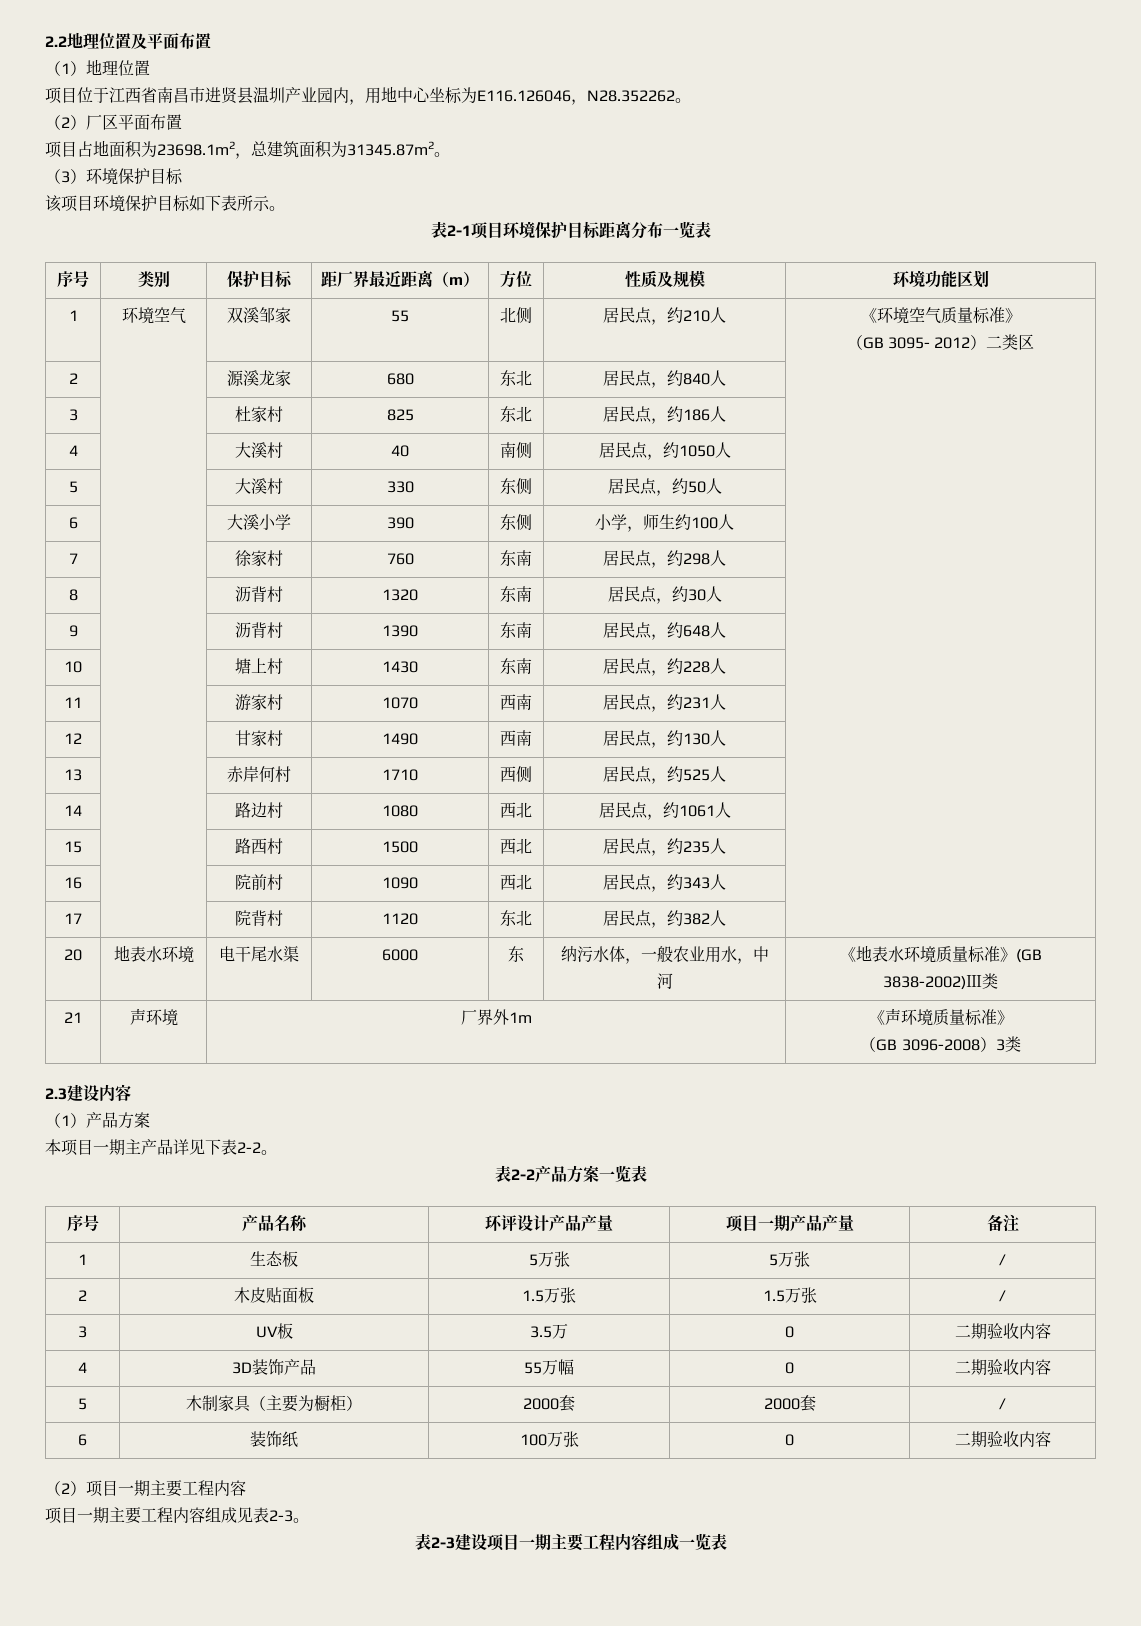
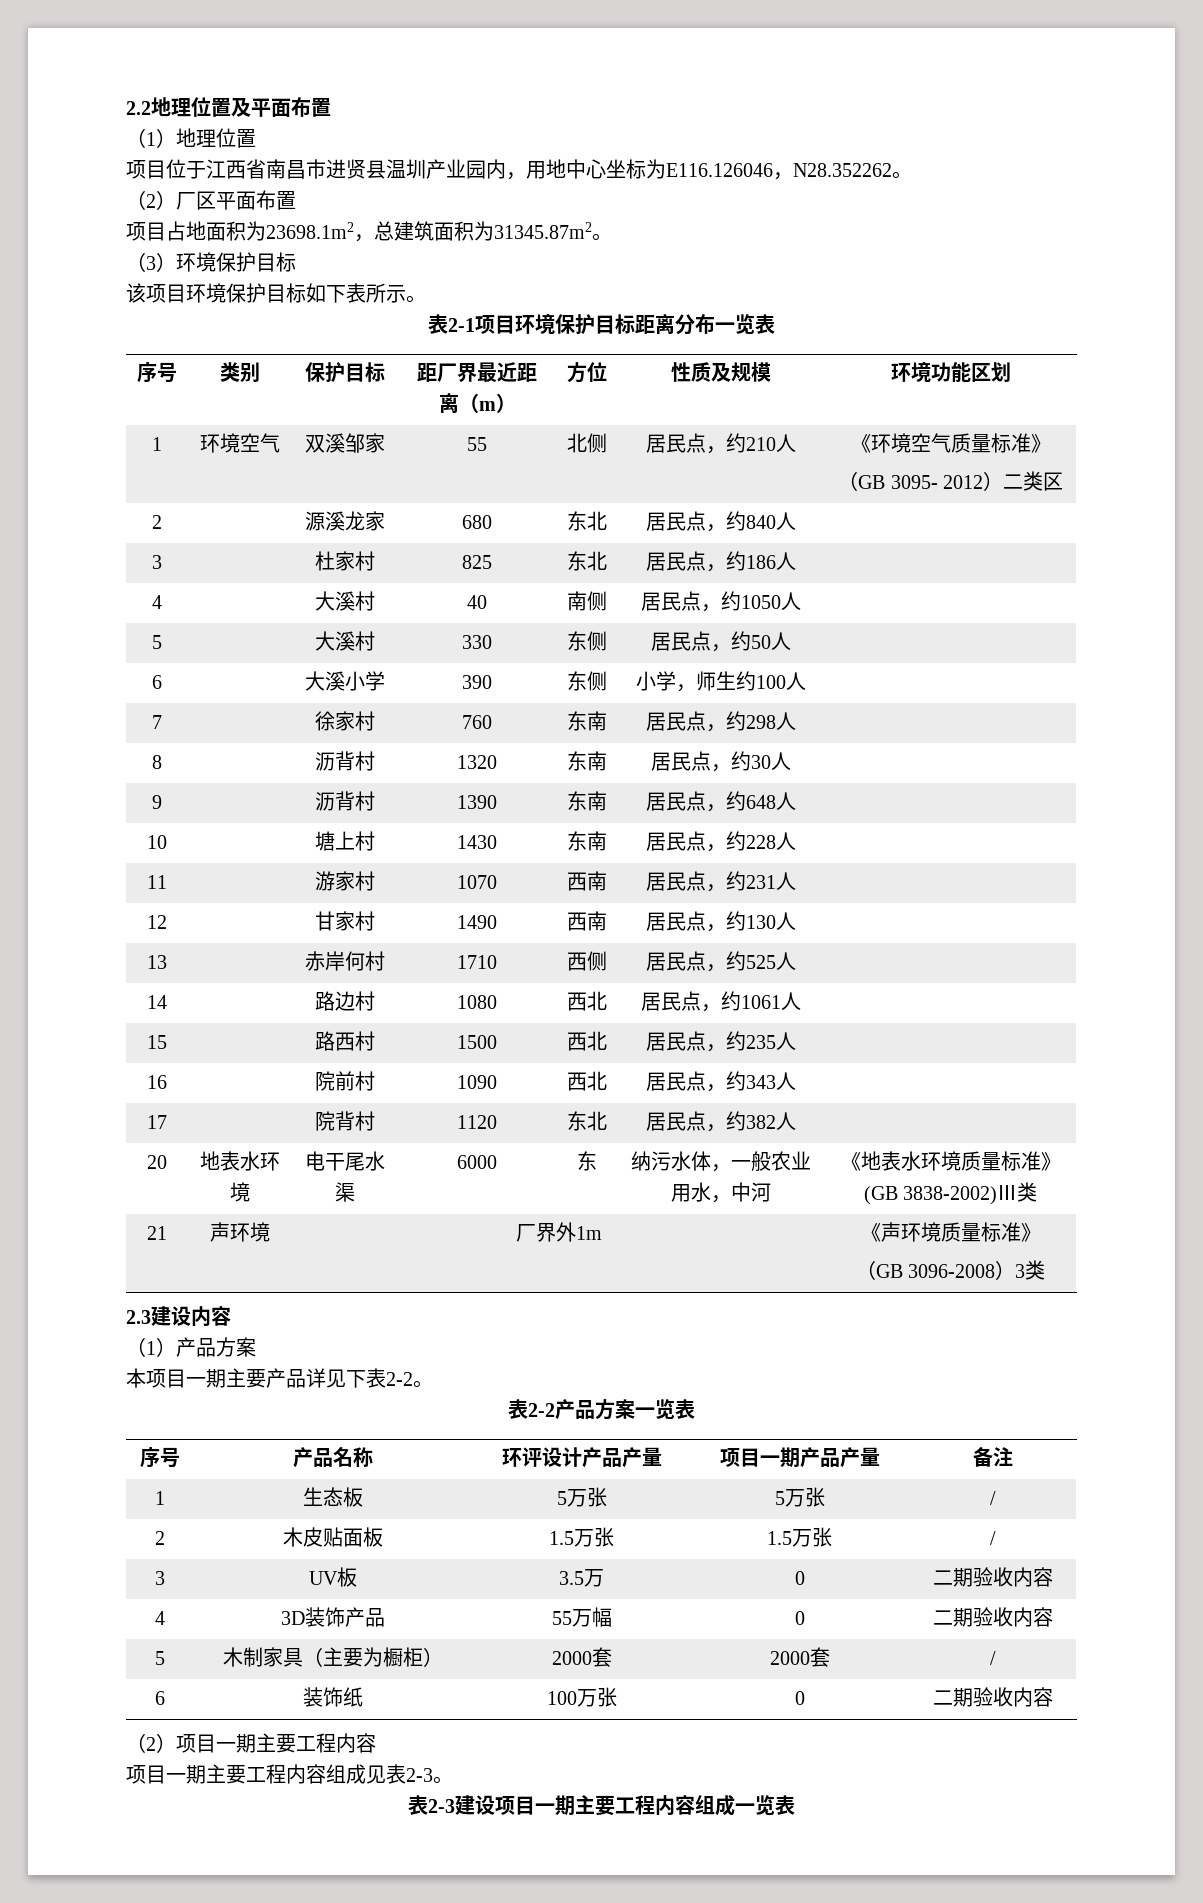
(141, 1146) none -> [246,1369,266,1388] 要

